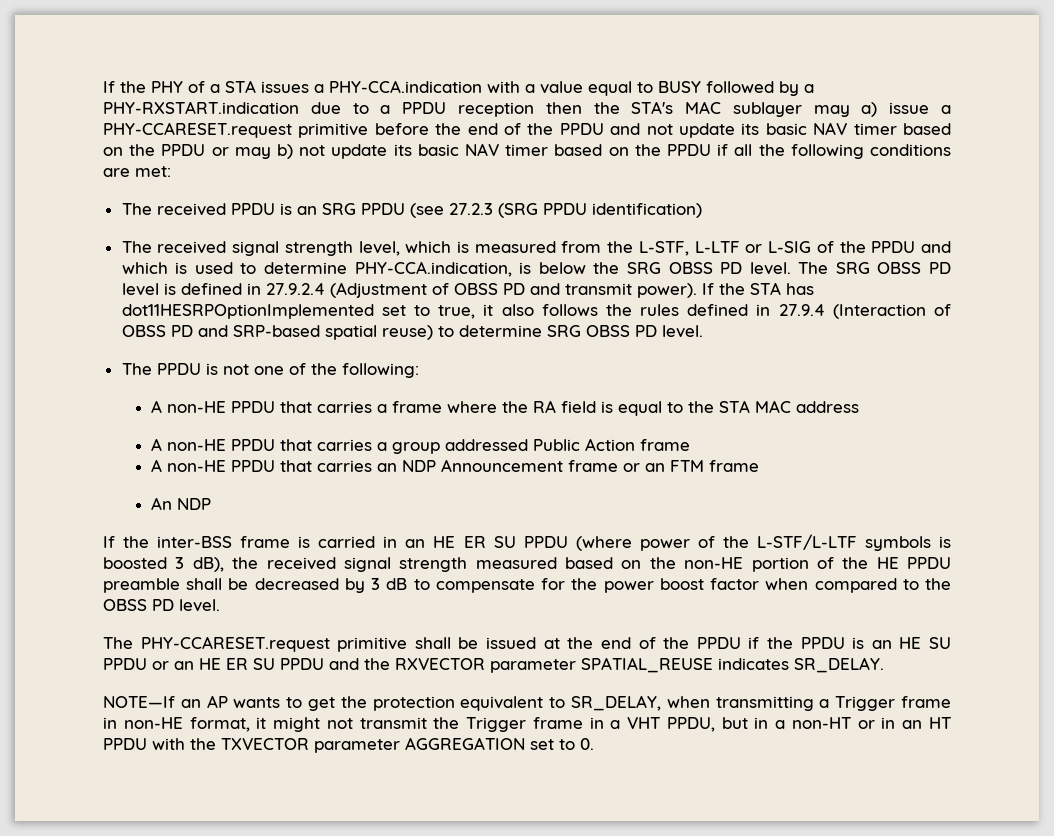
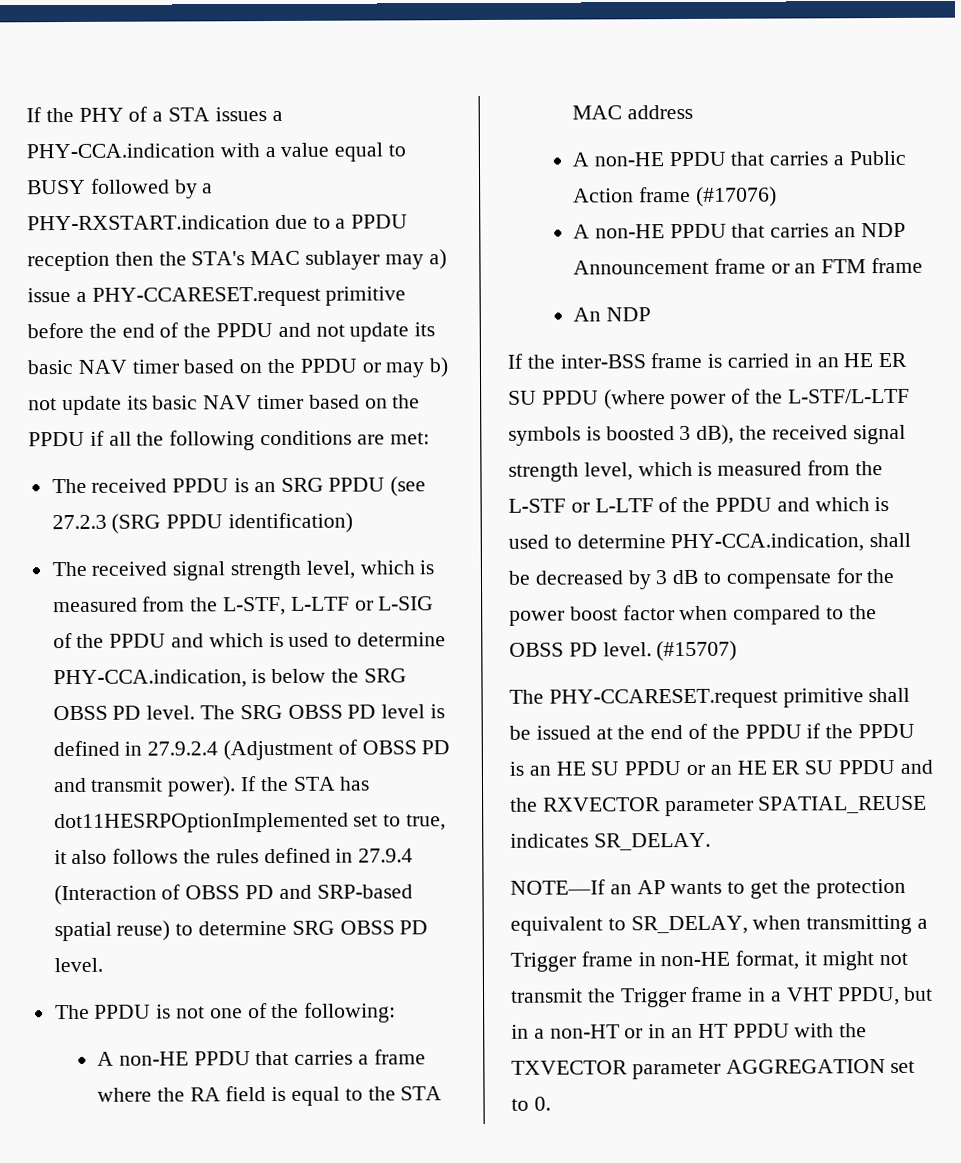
[391,439,528,454] group addressed -> (844, 160) none
(690, 445) none -> [695,186,777,207] (#17076)
[475,557,951,572] [103,578,180,593] measured based on the non-HE portion of the HE PPDU preamble -> [583,460,883,481] [508,496,890,513] [508,533,865,553] level, which is measured from the L-STF or L-LTF of the PPDU and which is used to determine PHY-CCA.indication,
(220, 605) none -> [656,640,738,662] (#15707)

